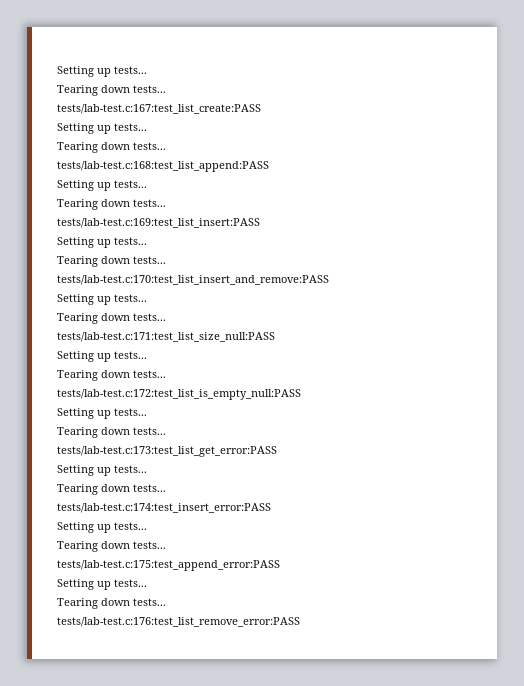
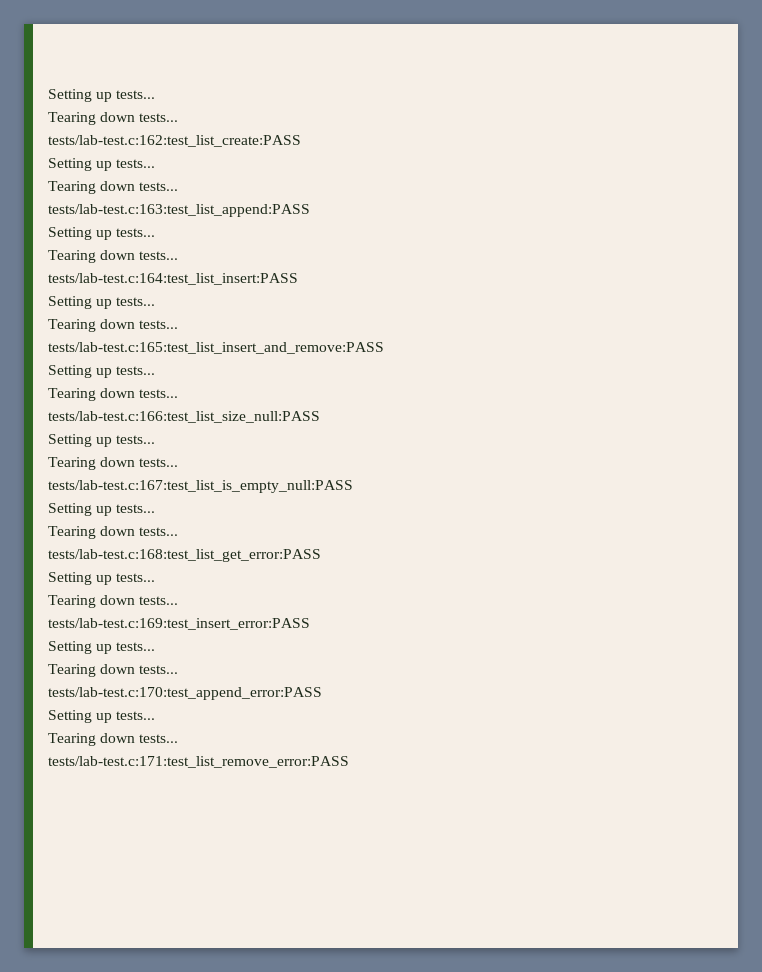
[57,66,147,77] [57,85,166,96] [57,104,261,114] [57,123,147,134] [57,142,166,153] [57,161,269,172] [57,180,147,191] [57,199,166,210] [57,218,260,228] [57,237,147,248] [57,256,166,267] [57,275,329,285] [57,294,147,305] [57,313,166,324] [57,332,275,342] [57,351,147,362] [57,370,166,381] [57,389,301,400] [57,408,147,419] [57,427,166,438] [57,446,277,457] [57,465,147,476] [57,484,166,495] [57,503,271,513] [57,522,147,533] [57,541,166,552] [57,560,280,571] [57,579,147,590] [57,598,166,609] [57,617,300,627] Setting up tests... // Tearing down tests... // tests/lab-test.c:167:test_list_create:PASS // Setting up tests... // Tearing down tests... // tests/lab-test.c:168:test_list_append:PASS // Setting up tests... // Tearing down tests... // tests/lab-test.c:169:test_list_insert:PASS // Setting up tests... // Tearing down tests... // tests/lab-test.c:170:test_list_insert_and_remove:PASS // Setting up tests... // Tearing down tests... // tests/lab-test.c:171:test_list_size_null:PASS // Setting up tests... // Tearing down tests... // tests/lab-test.c:172:test_list_is_empty_null:PASS // Setting up tests... // Tearing down tests... // tests/lab-test.c:173:test_list_get_error:PASS // Setting up tests... // Tearing down tests... // tests/lab-test.c:174:test_insert_error:PASS // Setting up tests... // Tearing down tests... // tests/lab-test.c:175:test_append_error:PASS // Setting up tests... // Tearing down tests... // tests/lab-test.c:176:test_list_remove_error:PASS -> [48,89,156,102] [48,112,179,125] [48,135,301,147] [48,158,156,171] [48,181,179,194] [48,204,310,217] [48,227,156,240] [48,250,179,263] [48,273,298,285] [48,296,156,309] [48,319,179,332] [48,342,384,354] [48,365,156,378] [48,388,179,401] [48,411,320,423] [48,434,156,447] [48,457,179,470] [48,480,353,493] [48,503,156,516] [48,526,179,539] [48,549,321,562] [48,572,156,585] [48,595,179,608] [48,618,310,630] [48,641,156,654] [48,664,179,677] [48,687,322,700] [48,710,156,723] [48,733,179,746] [48,756,349,768] Setting up tests... // Tearing down tests... // tests/lab-test.c:162:test_list_create:PASS // Setting up tests... // Tearing down tests... // tests/lab-test.c:163:test_list_append:PASS // Setting up tests... // Tearing down tests... // tests/lab-test.c:164:test_list_insert:PASS // Setting up tests... // Tearing down tests... // tests/lab-test.c:165:test_list_insert_and_remove:PASS // Setting up tests... // Tearing down tests... // tests/lab-test.c:166:test_list_size_null:PASS // Setting up tests... // Tearing down tests... // tests/lab-test.c:167:test_list_is_empty_null:PASS // Setting up tests... // Tearing down tests... // tests/lab-test.c:168:test_list_get_error:PASS // Setting up tests... // Tearing down tests... // tests/lab-test.c:169:test_insert_error:PASS // Setting up tests... // Tearing down tests... // tests/lab-test.c:170:test_append_error:PASS // Setting up tests... // Tearing down tests... // tests/lab-test.c:171:test_list_remove_error:PASS

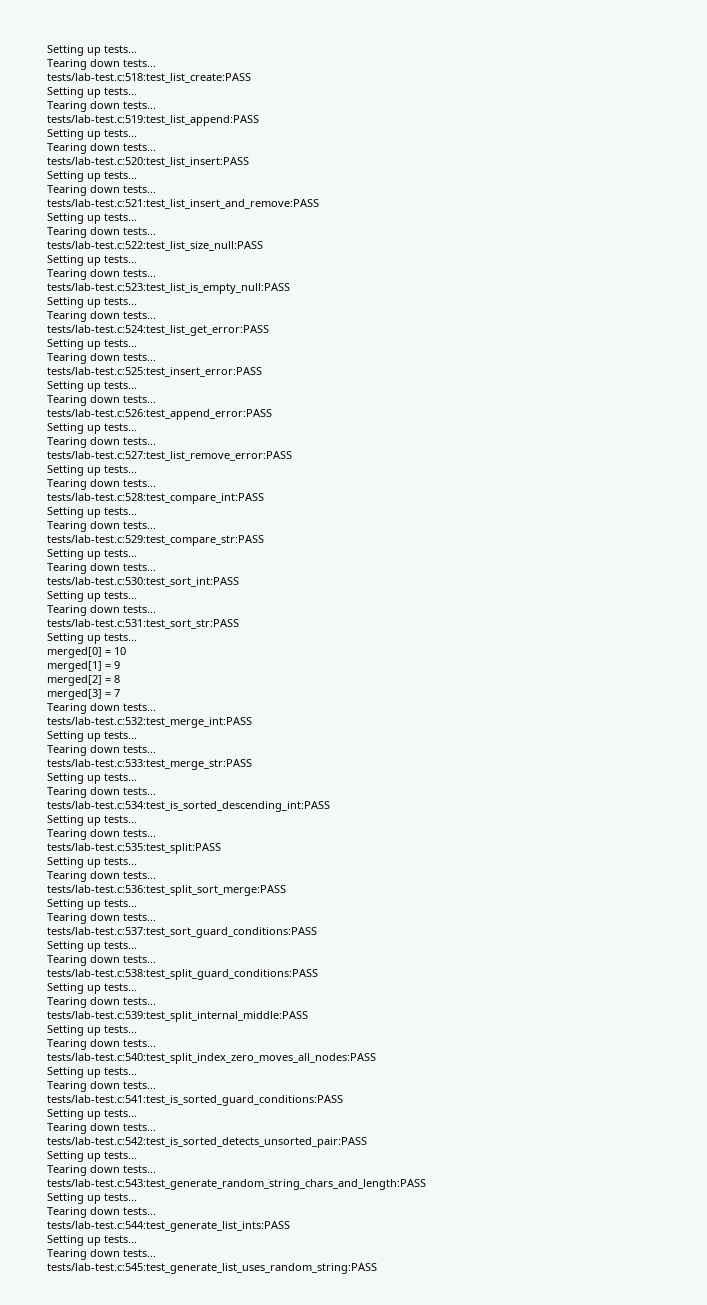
[48,89,156,102] [48,112,179,125] [48,135,301,147] [48,158,156,171] [48,181,179,194] [48,204,310,217] [48,227,156,240] [48,250,179,263] [48,273,298,285] [48,296,156,309] [48,319,179,332] [48,342,384,354] [48,365,156,378] [48,388,179,401] [48,411,320,423] [48,434,156,447] [48,457,179,470] [48,480,353,493] [48,503,156,516] [48,526,179,539] [48,549,321,562] [48,572,156,585] [48,595,179,608] [48,618,310,630] [48,641,156,654] [48,664,179,677] [48,687,322,700] [48,710,156,723] [48,733,179,746] [48,756,349,768] Setting up tests... // Tearing down tests... // tests/lab-test.c:162:test_list_create:PASS // Setting up tests... // Tearing down tests... // tests/lab-test.c:163:test_list_append:PASS // Setting up tests... // Tearing down tests... // tests/lab-test.c:164:test_list_insert:PASS // Setting up tests... // Tearing down tests... // tests/lab-test.c:165:test_list_insert_and_remove:PASS // Setting up tests... // Tearing down tests... // tests/lab-test.c:166:test_list_size_null:PASS // Setting up tests... // Tearing down tests... // tests/lab-test.c:167:test_list_is_empty_null:PASS // Setting up tests... // Tearing down tests... // tests/lab-test.c:168:test_list_get_error:PASS // Setting up tests... // Tearing down tests... // tests/lab-test.c:169:test_insert_error:PASS // Setting up tests... // Tearing down tests... // tests/lab-test.c:170:test_append_error:PASS // Setting up tests... // Tearing down tests... // tests/lab-test.c:171:test_list_remove_error:PASS -> [47,45,137,56] [47,59,156,70] [47,73,251,83] [47,87,137,98] [47,101,156,112] [47,115,259,126] [47,129,137,140] [47,143,156,154] [47,157,249,167] [47,171,137,182] [47,185,156,196] [47,199,319,209] [47,213,137,224] [47,227,156,238] [47,241,263,251] [47,255,137,266] [47,269,156,280] [47,283,290,294] [47,297,137,308] [47,311,156,322] [47,325,269,336] [47,339,137,350] [47,353,156,364] [47,367,262,377] [47,381,137,392] [47,395,156,406] [47,409,272,420] [47,423,137,434] [47,437,156,448] [47,451,292,461] [47,465,137,476] [47,479,156,490] [47,493,264,504] [47,507,137,518] [47,521,156,532] [47,535,264,546] [47,549,137,560] [47,563,156,574] [47,577,239,587] [47,591,137,602] [47,605,156,616] [47,619,239,629] [47,633,137,644] [47,647,126,658] [47,661,120,672] [47,675,120,686] [47,689,120,700] [47,703,156,714] [47,717,252,728] [47,731,137,742] [47,745,156,756] [47,759,252,770] [47,773,137,784] [47,787,156,798] [47,801,330,812] [47,815,137,826] [47,829,156,840] [47,843,221,854] [47,857,137,868] [47,871,156,882] [47,885,286,896] [47,899,137,910] [47,913,156,924] [47,927,317,938] [47,941,137,952] [47,955,156,966] [47,969,318,980] [47,983,137,994] [47,997,156,1008] [47,1011,308,1022] [47,1025,137,1036] [47,1039,156,1050] [47,1053,376,1064] [47,1067,137,1078] [47,1081,156,1092] [47,1095,343,1106] [47,1109,137,1120] [47,1123,156,1134] [47,1137,367,1148] [47,1151,137,1162] [47,1165,156,1176] [47,1179,426,1190] [47,1193,137,1204] [47,1207,156,1218] [47,1221,290,1232] [47,1235,137,1246] [47,1249,156,1260] [47,1263,377,1274] Setting up tests... // Tearing down tests... // tests/lab-test.c:518:test_list_create:PASS // Setting up tests... // Tearing down tests... // tests/lab-test.c:519:test_list_append:PASS // Setting up tests... // Tearing down tests... // tests/lab-test.c:520:test_list_insert:PASS // Setting up tests... // Tearing down tests... // tests/lab-test.c:521:test_list_insert_and_remove:PASS // Setting up tests... // Tearing down tests... // tests/lab-test.c:522:test_list_size_null:PASS // Setting up tests... // Tearing down tests... // tests/lab-test.c:523:test_list_is_empty_null:PASS // Setting up tests... // Tearing down tests... // tests/lab-test.c:524:test_list_get_error:PASS // Setting up tests... // Tearing down tests... // tests/lab-test.c:525:test_insert_error:PASS // Setting up tests... // Tearing down tests... // tests/lab-test.c:526:test_append_error:PASS // Setting up tests... // Tearing down tests... // tests/lab-test.c:527:test_list_remove_error:PASS // Setting up tests... // Tearing down tests... // tests/lab-test.c:528:test_compare_int:PASS // Setting up tests... // Tearing down tests... // tests/lab-test.c:529:test_compare_str:PASS // Setting up tests... // Tearing down tests... // tests/lab-test.c:530:test_sort_int:PASS // Setting up tests... // Tearing down tests... // tests/lab-test.c:531:test_sort_str:PASS // Setting up tests... // merged[0] = 10 // merged[1] = 9 // merged[2] = 8 // merged[3] = 7 // Tearing down tests... // tests/lab-test.c:532:test_merge_int:PASS // Setting up tests... // Tearing down tests... // tests/lab-test.c:533:test_merge_str:PASS // Setting up tests... // Tearing down tests... // tests/lab-test.c:534:test_is_sorted_descending_int:PASS // Setting up tests... // Tearing down tests... // tests/lab-test.c:535:test_split:PASS // Setting up tests... // Tearing down tests... // tests/lab-test.c:536:test_split_sort_merge:PASS // Setting up tests... // Tearing down tests... // tests/lab-test.c:537:test_sort_guard_conditions:PASS // Setting up tests... // Tearing down tests... // tests/lab-test.c:538:test_split_guard_conditions:PASS // Setting up tests... // Tearing down tests... // tests/lab-test.c:539:test_split_internal_middle:PASS // Setting up tests... // Tearing down tests... // tests/lab-test.c:540:test_split_index_zero_moves_all_nodes:PASS // Setting up tests... // Tearing down tests... // tests/lab-test.c:541:test_is_sorted_guard_conditions:PASS // Setting up tests... // Tearing down tests... // tests/lab-test.c:542:test_is_sorted_detects_unsorted_pair:PASS // Setting up tests... // Tearing down tests... // tests/lab-test.c:543:test_generate_random_string_chars_and_length:PASS // Setting up tests... // Tearing down tests... // tests/lab-test.c:544:test_generate_list_ints:PASS // Setting up tests... // Tearing down tests... // tests/lab-test.c:545:test_generate_list_uses_random_string:PASS

